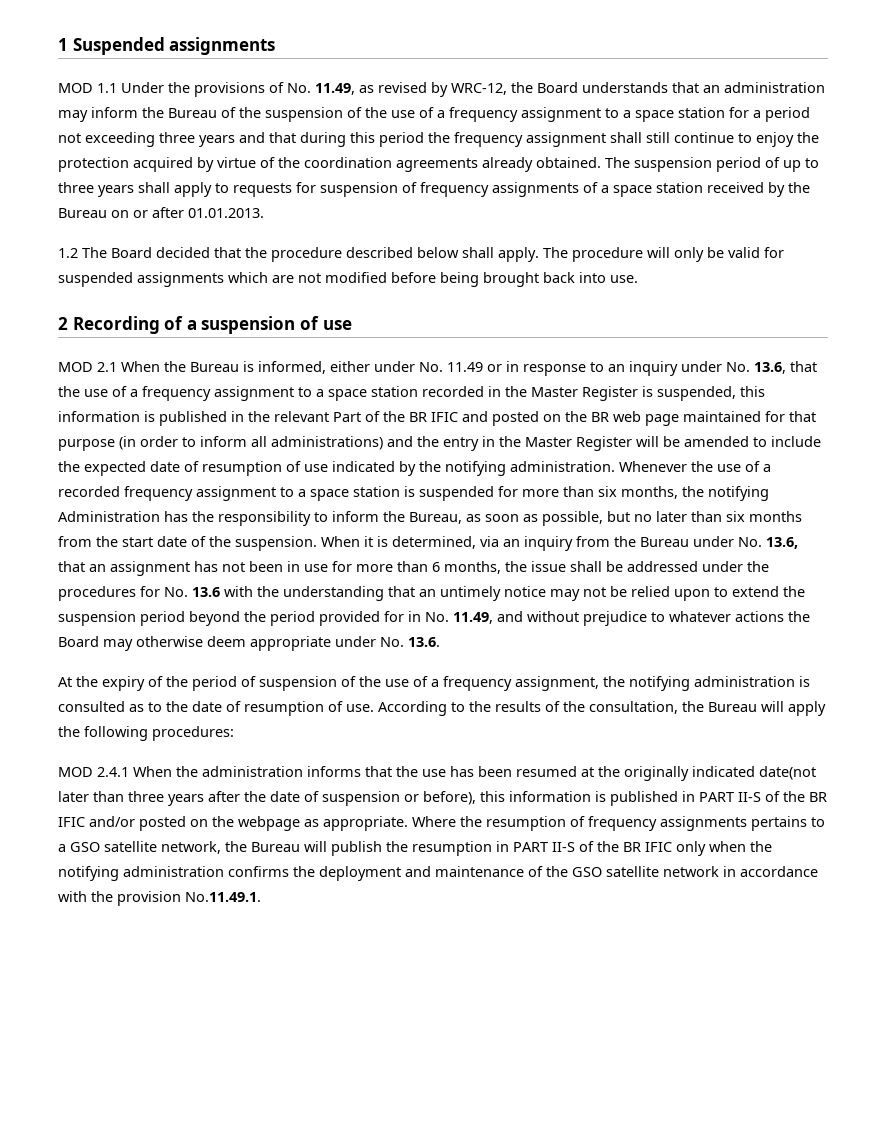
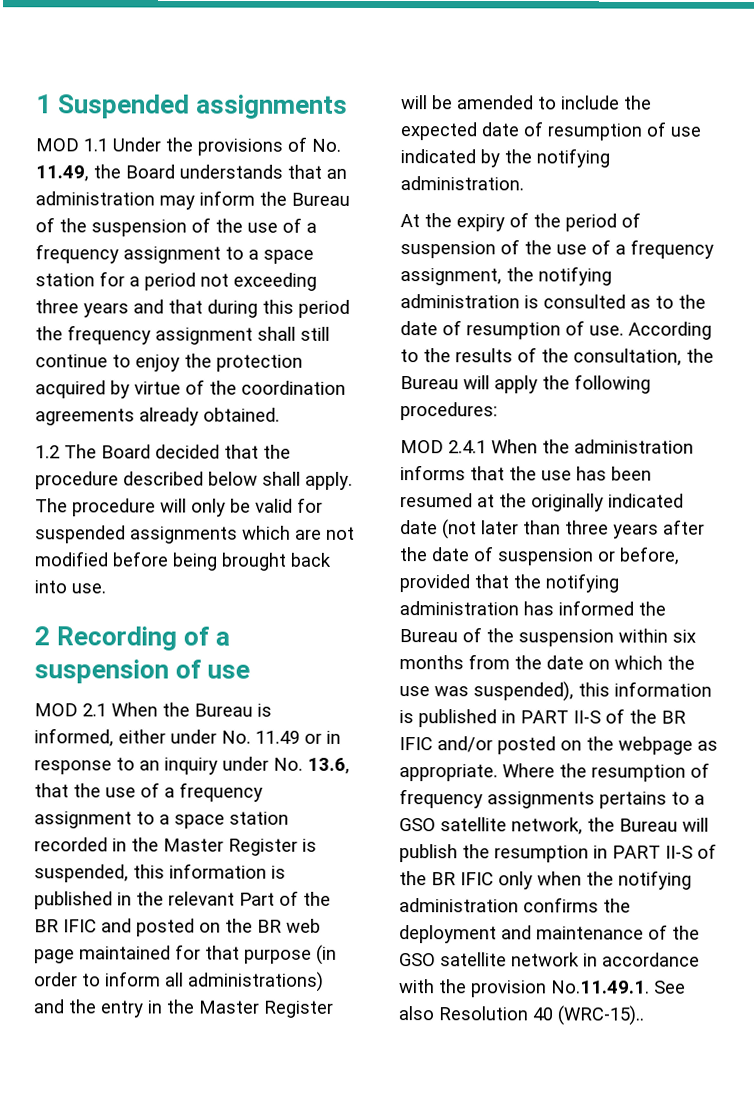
[359,82,507,97] as revised by WRC-12, -> (89, 173) none
[605,157,819,172] [58,182,810,197] [58,207,264,218] The suspension period of up to three years shall apply to requests for suspension of frequency assignments of a space station received by the Bureau on or after 01.01.2013. -> (280, 414) none
[619,461,771,472] [58,486,769,501] [58,511,802,526] [58,536,798,551] [58,561,769,576] [58,586,805,601] [58,611,810,626] [58,636,440,651] Whenever the use of a recorded frequency assignment to a space station is suspended for more than six months, the notifying Administration has the responsibility to inform the Bureau, as soon as possible, but no later than six months from the start date of the suspension. When it is determined, via an inquiry from the Bureau under No. 13.6, that an assignment has not been in use for more than 6 months, the issue shall be addressed under the procedures for No. 13.6 with the understanding that an untimely notice may not be relied upon to extend the suspension period beyond the period provided for in No. 11.49, and without prejudice to whatever actions the Board may otherwise deem appropriate under No. 13.6. -> (524, 183) none
[759,766,816,780] date(not -> [400,519,477,540] date (not
[423,791,476,805] before), -> [619,546,680,565] [399,573,619,593] [399,600,666,616] [399,627,696,647] [399,654,695,670] [399,681,574,702] before, provided that the notifying administration has informed the Bureau of the suspension within six months from the date on which the use was suspended),
(261, 897) none -> [654,980,686,994] [398,1005,644,1026] See also Resolution 40 (WRC-15)..

